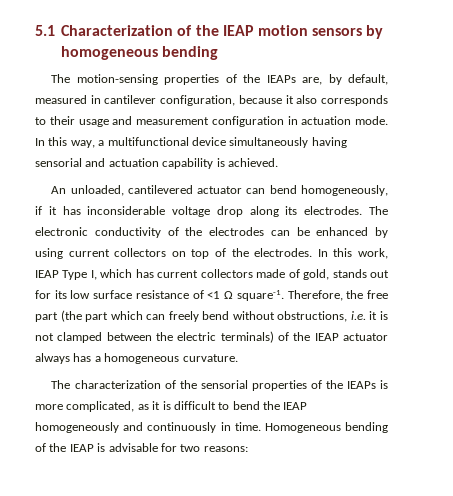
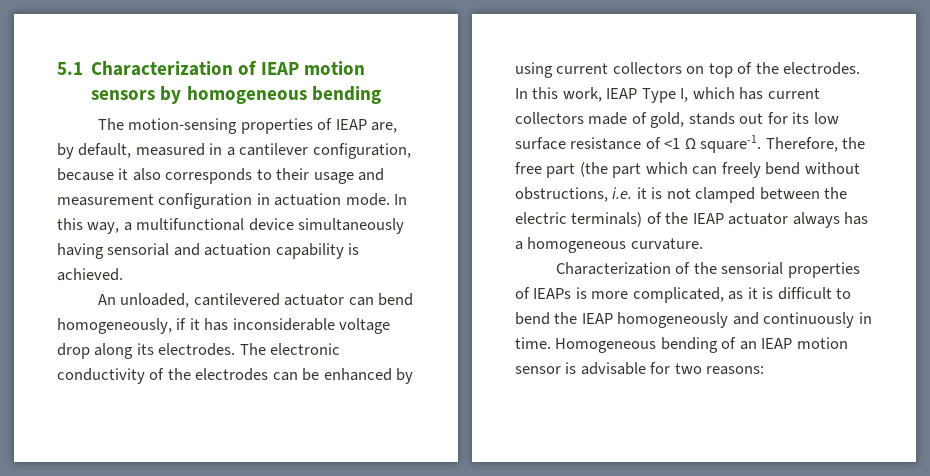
[195,25,219,36] the -> (258, 67) none
[243,74,296,83] the IEAPs -> [335,119,367,130] IEAP
(101, 99) none -> [226,147,235,156] a
[51,380,161,389] The characterization -> [555,262,671,275] Characterization
[325,380,343,389] the -> (530, 293) none
[49,443,94,452] the IEAP -> [739,337,848,350] [515,366,561,374] an IEAP motion sensor

